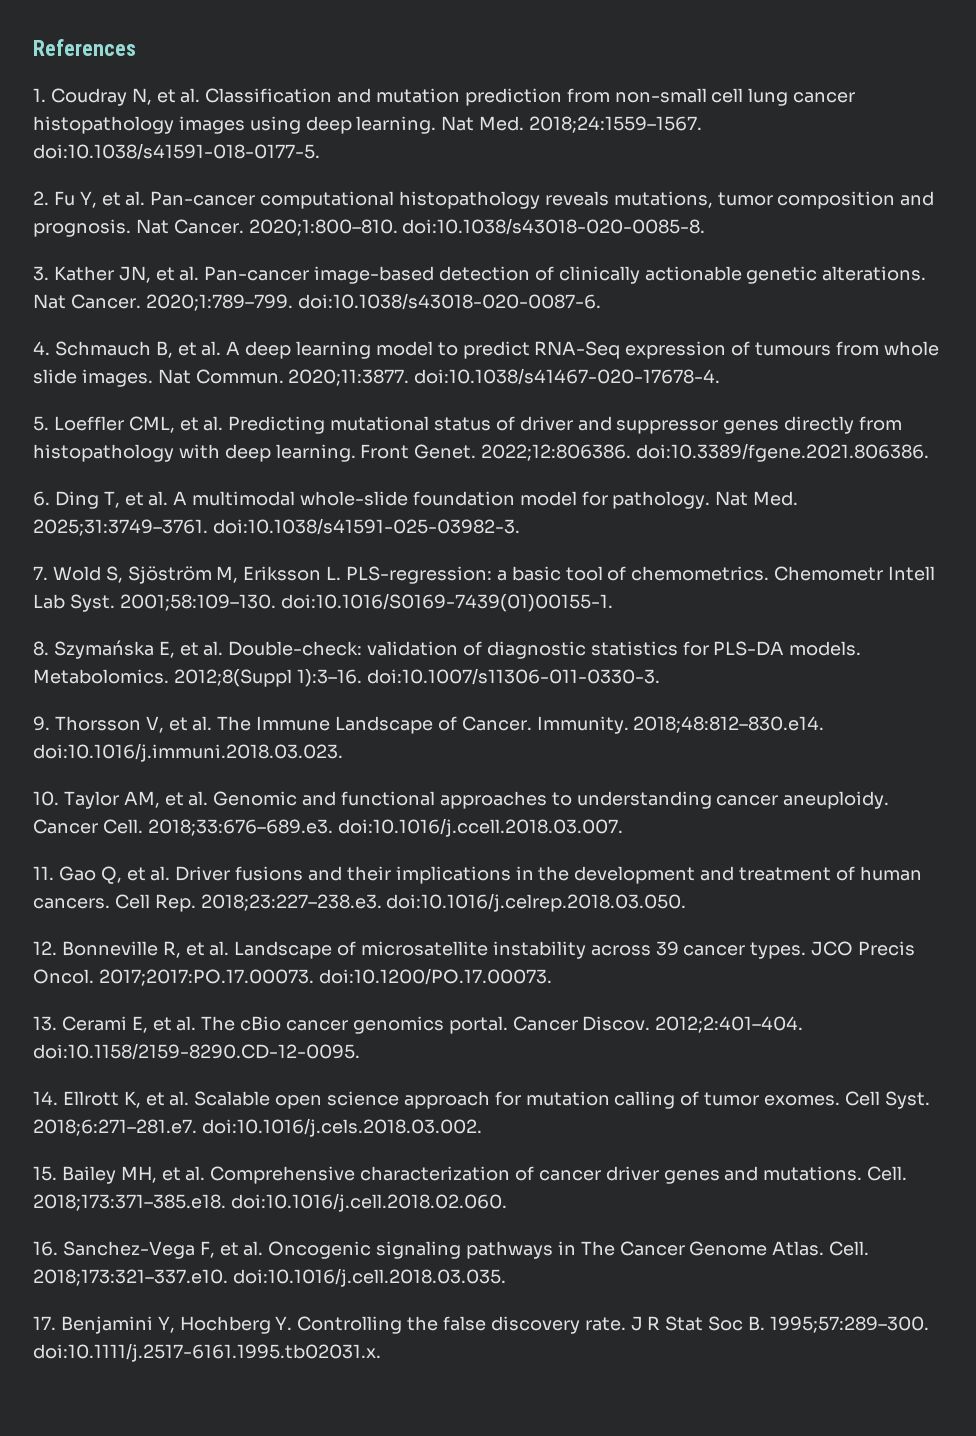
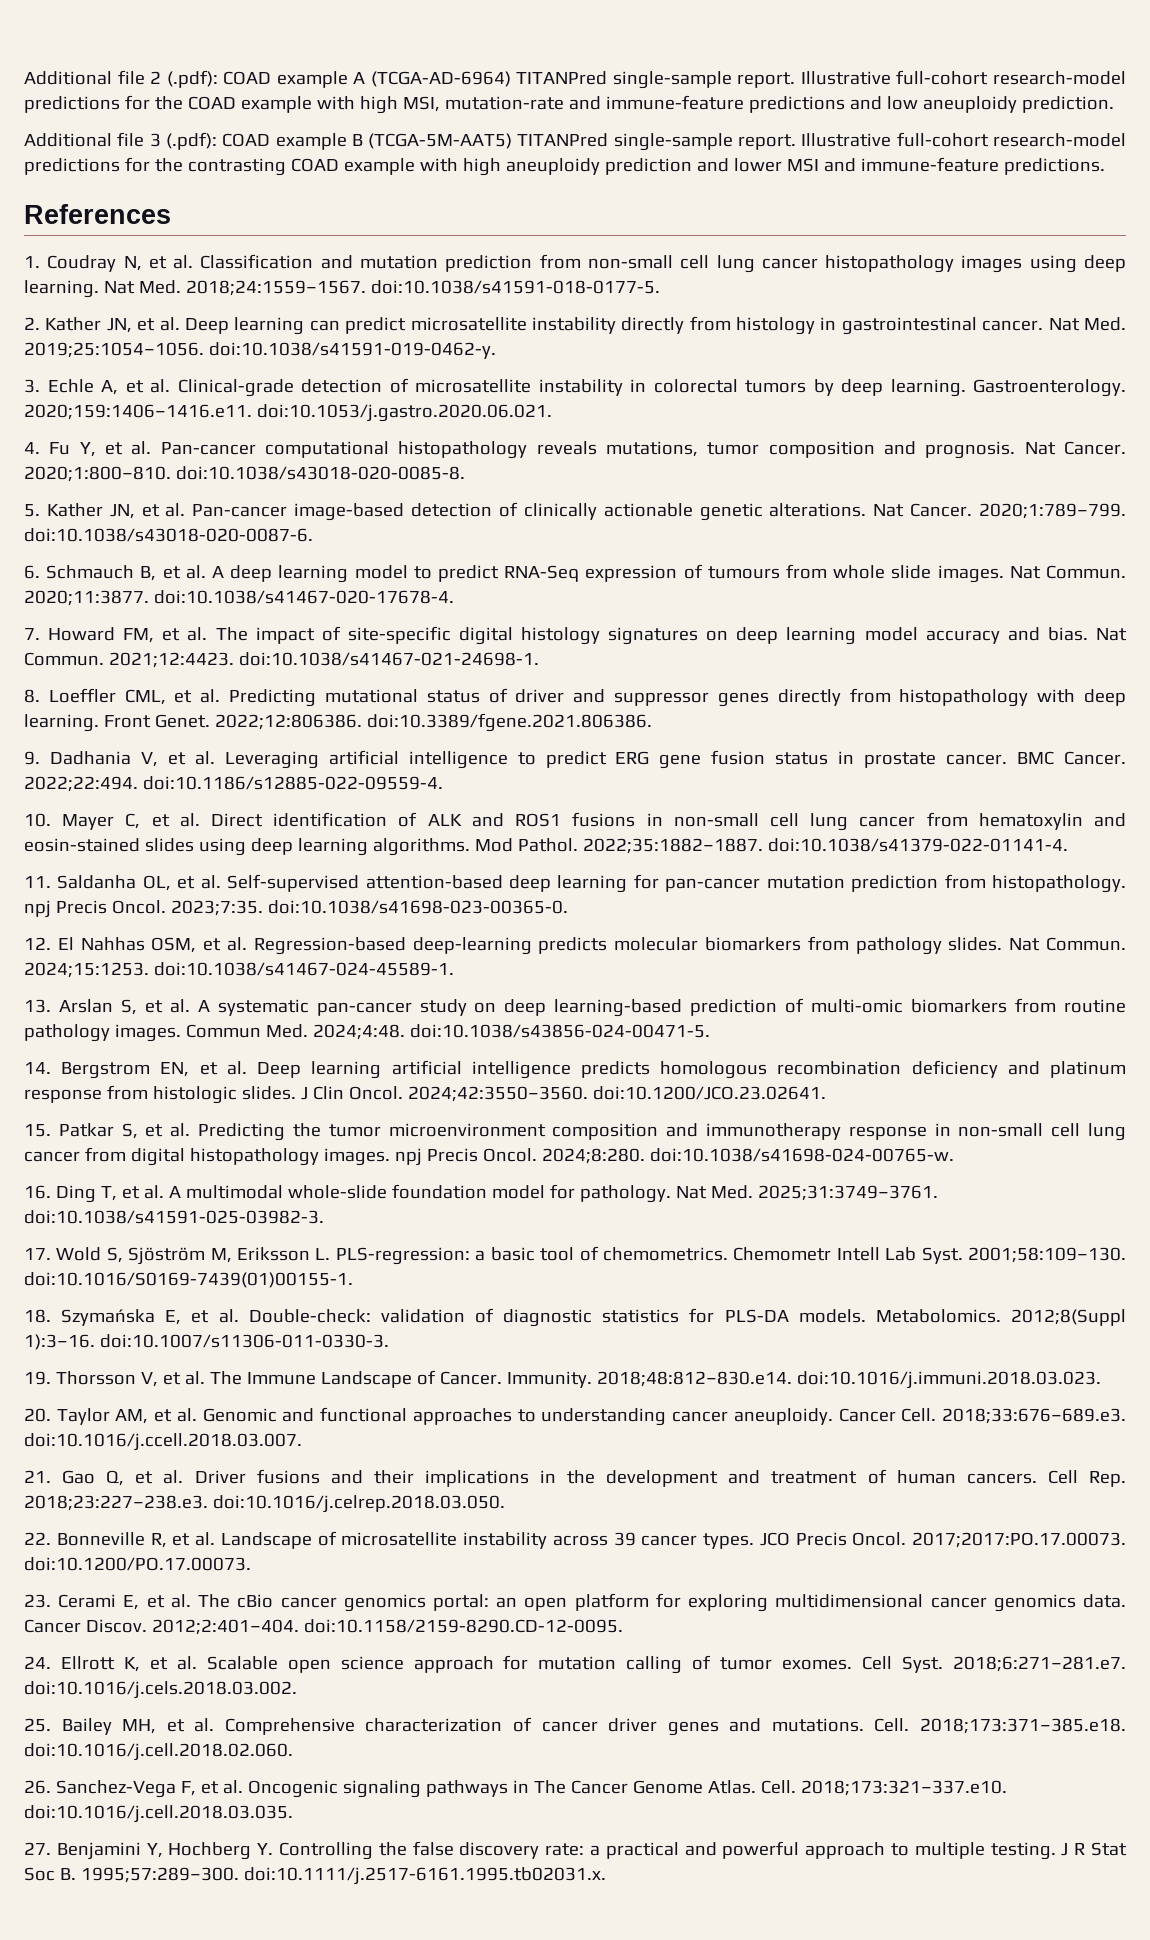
(33, 47) none -> [24,70,1126,89] [24,95,1114,114] [24,132,1126,151] [24,157,1105,176] Additional file 2 (.pdf): COAD example A (TCGA-AD-6964) TITANPred single-sample report. Illustrative full-cohort research-model predictions for the COAD example with high MSI, mutation-rate and immune-feature predictions and low aneuploidy prediction. // Additional file 3 (.pdf): COAD example B (TCGA-5M-AAT5) TITANPred single-sample report. Illustrative full-cohort research-model predictions for the contrasting COAD example with high aneuploidy prediction and lower MSI and immune-feature predictions. //
(49, 198) none -> [45,316,1126,335] [24,342,496,359] [24,378,1126,397] [24,404,552,422] [24,442,40,454] Kather JN, et al. Deep learning can predict microsatellite instability directly from histology in gastrointestinal cancer. Nat Med. 2019;25:1054–1056. doi:10.1038/s41591-019-0462-y. // 3. Echle A, et al. Clinical-grade detection of microsatellite instability in colorectal tumors by deep learning. Gastroenterology. 2020;159:1406–1416.e11. doi:10.1053/j.gastro.2020.06.021. // 4.
[33,266,49,281] 3. -> [24,504,40,517] 5.
[33,341,50,355] 4. -> [24,565,40,579] 6.
[33,416,49,431] 5. -> [24,626,1127,645] [24,652,539,668] [24,689,40,703] 7. Howard FM, et al. The impact of site-specific digital histology signatures on deep learning model accuracy and bias. Nat Commun. 2021;12:4423. doi:10.1038/s41467-021-24698-1. // 8.
[33,491,50,506] 6. -> [24,750,1126,769] [24,776,443,792] [24,812,1126,831] [24,838,1068,856] [24,874,1126,893] [24,900,568,918] [24,936,1126,955] [24,962,454,978] [24,998,1127,1017] [24,1024,710,1042] [24,1060,1126,1079] [24,1085,826,1104] [24,1123,1126,1141] [24,1147,954,1166] [24,1185,51,1199] 9. Dadhania V, et al. Leveraging artificial intelligence to predict ERG gene fusion status in prostate cancer. BMC Cancer. 2022;22:494. doi:10.1186/s12885-022-09559-4. // 10. Mayer C, et al. Direct identification of ALK and ROS1 fusions in non-small cell lung cancer from hematoxylin and eosin-stained slides using deep learning algorithms. Mod Pathol. 2022;35:1882–1887. doi:10.1038/s41379-022-01141-4. // 11. Saldanha OL, et al. Self-supervised attention-based deep learning for pan-cancer mutation prediction from histopathology. npj Precis Oncol. 2023;7:35. doi:10.1038/s41698-023-00365-0. // 12. El Nahhas OSM, et al. Regression-based deep-learning predicts molecular biomarkers from pathology slides. Nat Commun. 2024;15:1253. doi:10.1038/s41467-024-45589-1. // 13. Arslan S, et al. A systematic pan-cancer study on deep learning-based prediction of multi-omic biomarkers from routine pathology images. Commun Med. 2024;4:48. doi:10.1038/s43856-024-00471-5. // 14. Bergstrom EN, et al. Deep learning artificial intelligence predicts homologous recombination deficiency and platinum response from histologic slides. J Clin Oncol. 2024;42:3550–3560. doi:10.1200/JCO.23.02641. // 15. Patkar S, et al. Predicting the tumor microenvironment composition and immunotherapy response in non-small cell lung cancer from digital histopathology images. npj Precis Oncol. 2024;8:280. doi:10.1038/s41698-024-00765-w. // 16.
[33,566,48,580] 7. -> [24,1248,51,1260] 17.
[33,641,49,656] 8. -> [24,1309,51,1323] 18.
[33,716,50,731] 9. -> [24,1371,51,1385] 19.
[33,791,59,806] 10. -> [24,1408,51,1422] 20.
[33,866,54,880] 11. -> [24,1470,51,1483] 21.
[33,941,57,955] 12. -> [24,1532,51,1545] 22.
[33,1016,57,1031] 13. -> [24,1594,51,1608] 23.
[448,1016,508,1034] portal. -> [433,1593,1126,1612] portal: an open platform for exploring multidimensional cancer genomics data.
[33,1091,58,1105] 14. -> [24,1656,51,1669] 24.
[33,1166,57,1181] 15. -> [24,1718,51,1732] 25.
[33,1241,58,1256] 16. -> [24,1780,51,1794] 26.
[33,1316,56,1330] 17. -> [24,1842,51,1855] 27.
[584,1317,626,1331] rate. -> [545,1841,1056,1860] rate: a practical and powerful approach to multiple testing.

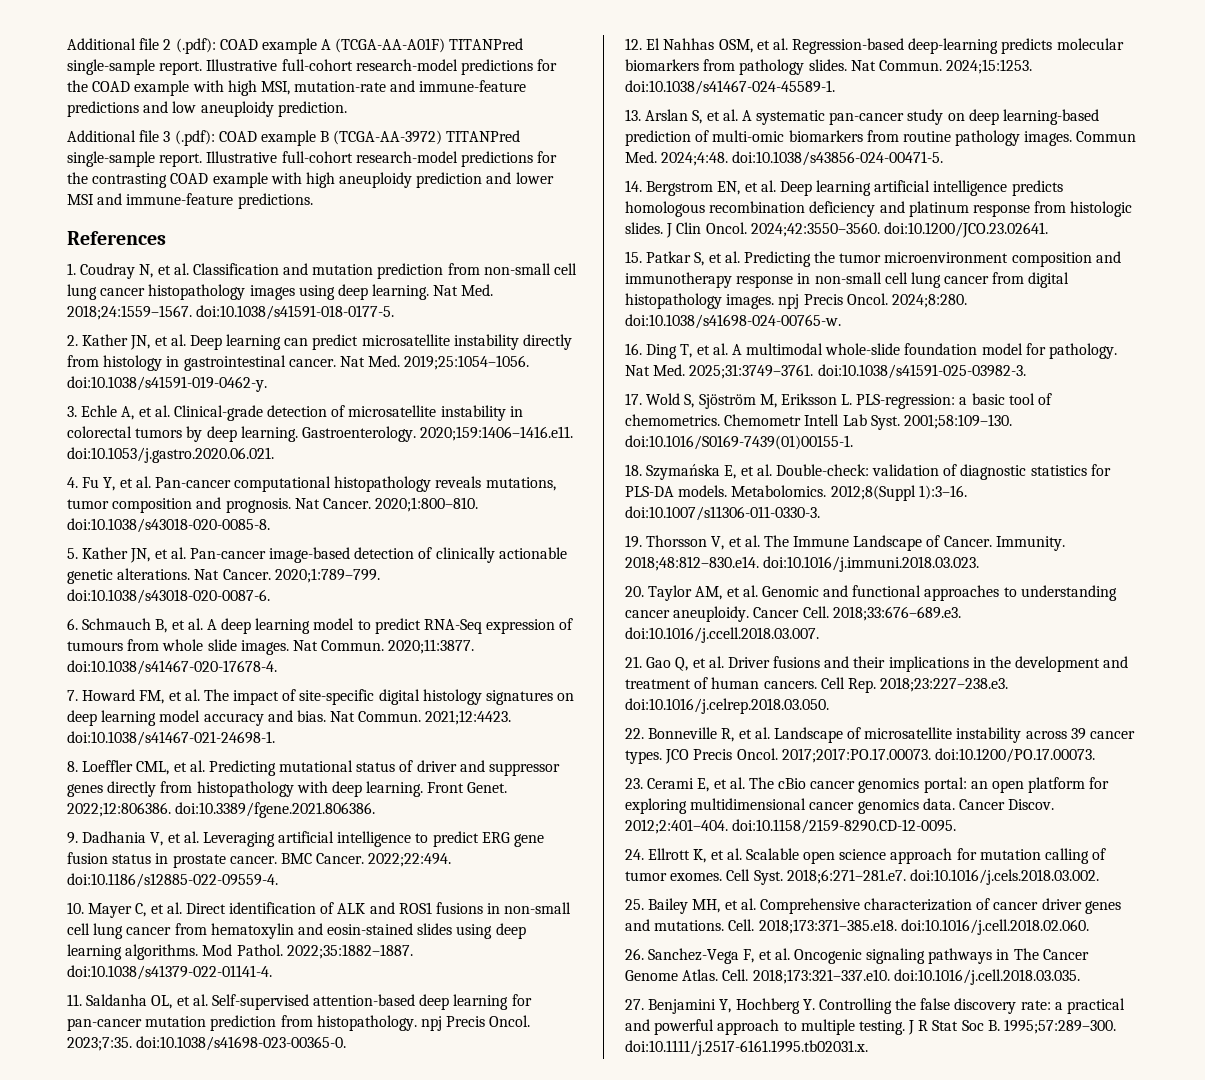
[370,71,511,87] (TCGA-AD-6964) -> [335,38,446,53] (TCGA-AA-A01F)
[368,133,513,149] (TCGA-5M-AAT5) -> [333,130,443,145] (TCGA-AA-3972)

